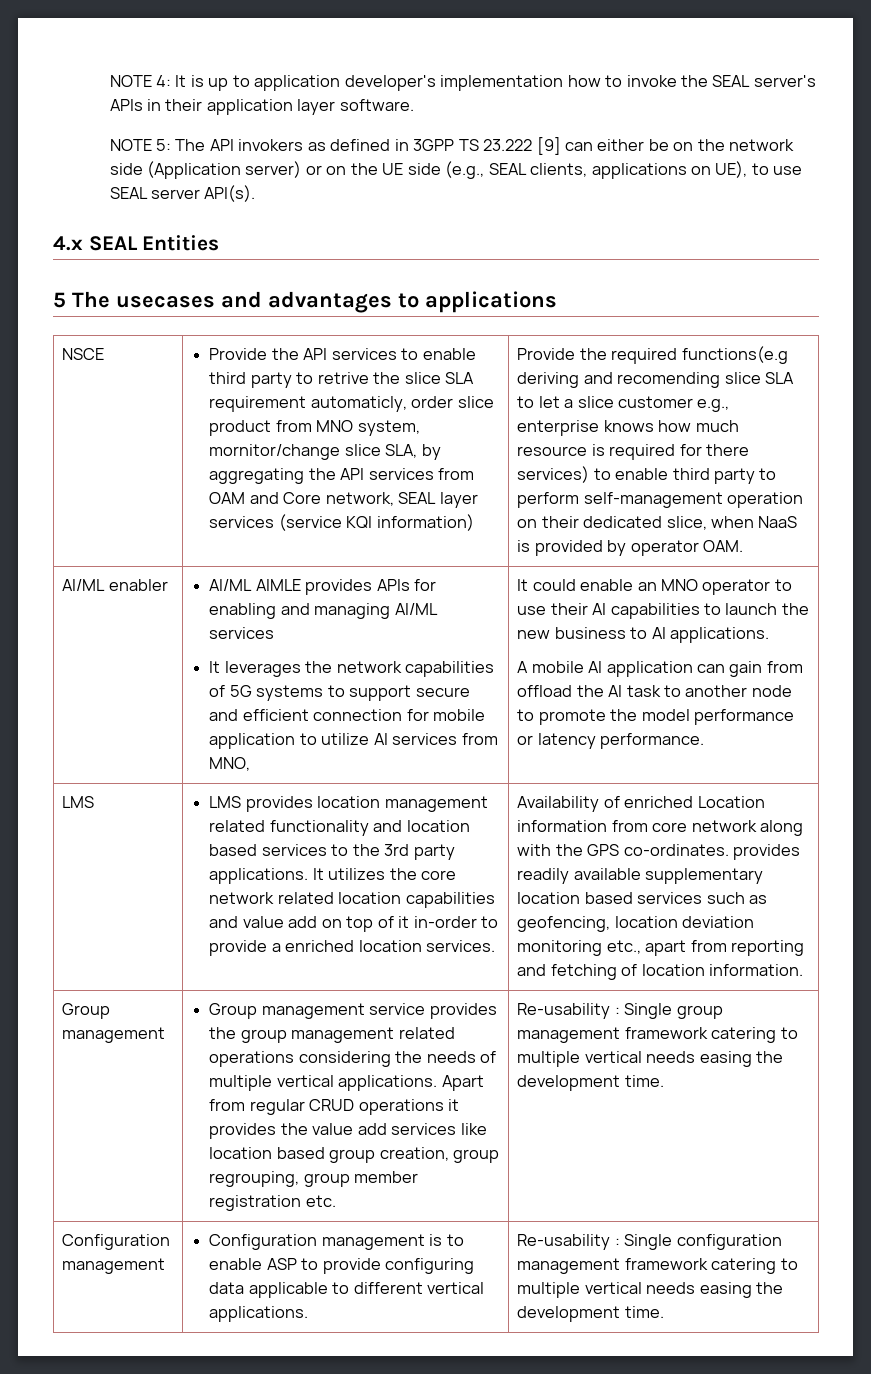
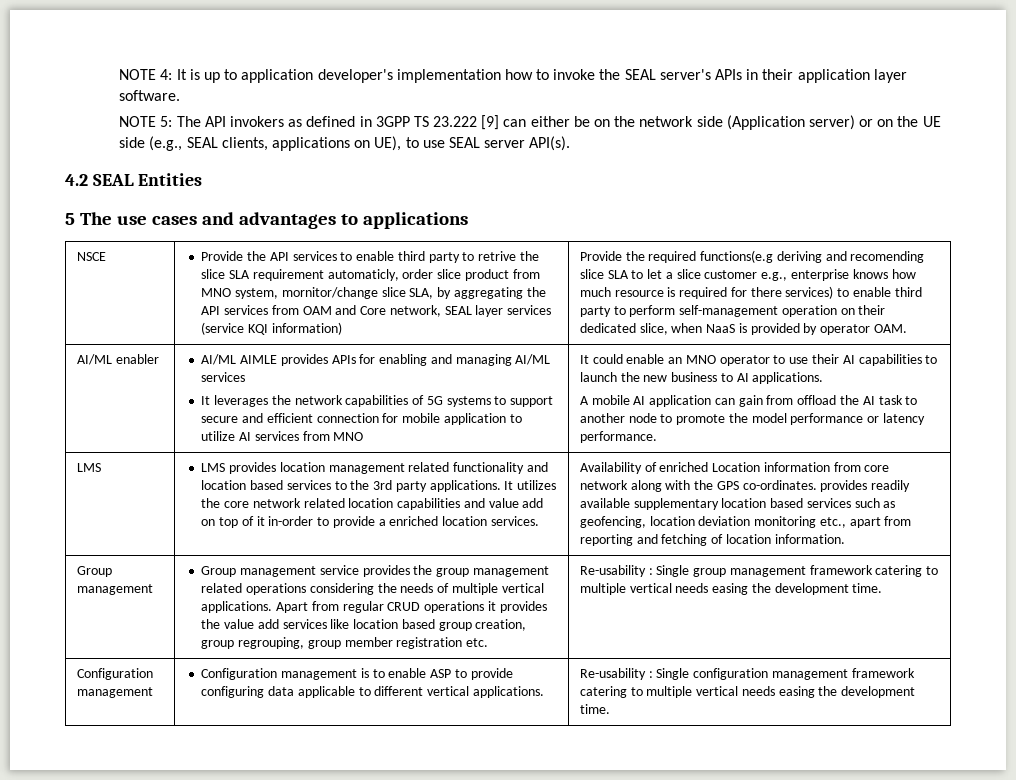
[53,236,83,251] 4.x -> [65,174,88,186] 4.2
[116,296,215,308] usecases -> [116,216,197,225] use cases
[209,757,251,771] MNO, -> [333,432,364,441] MNO

